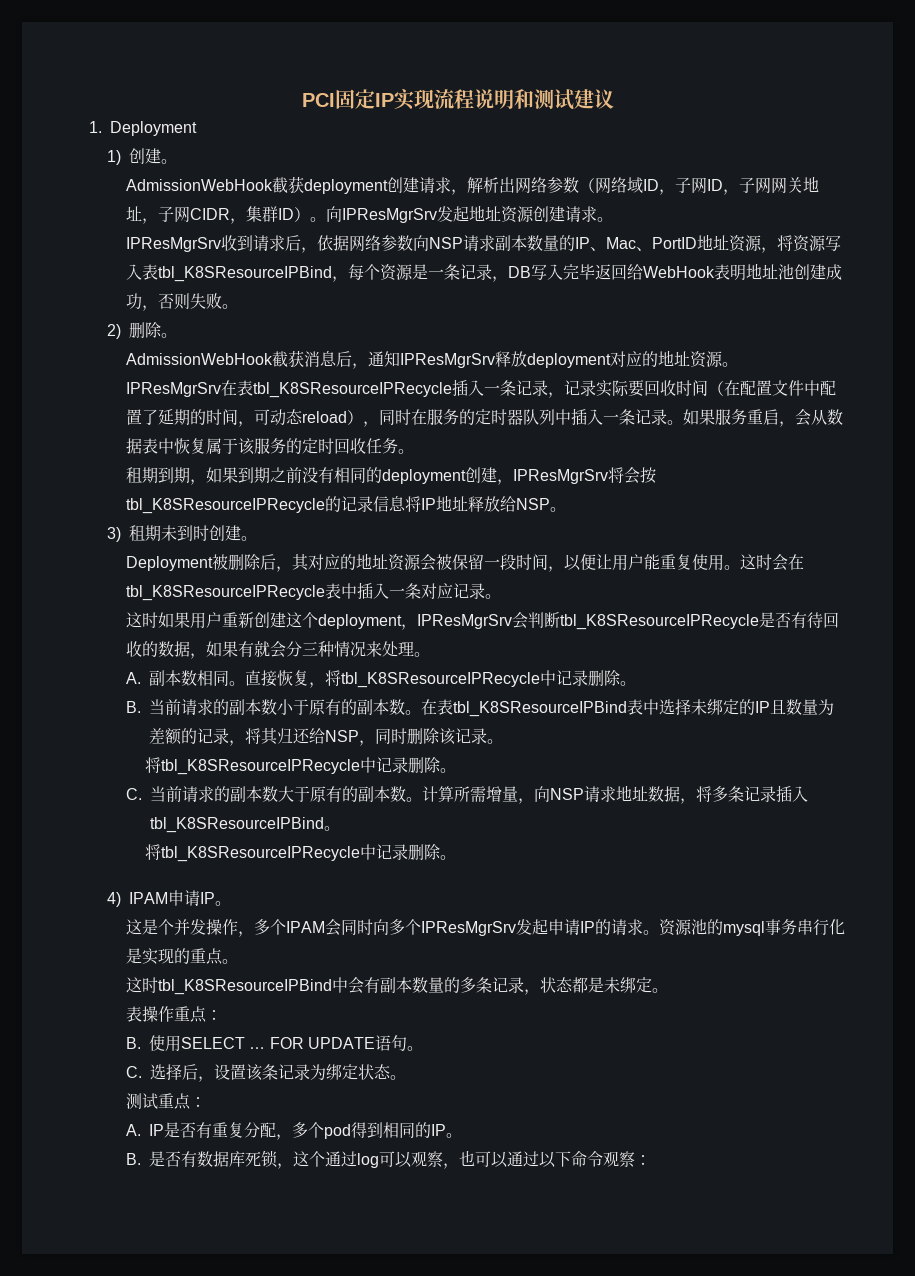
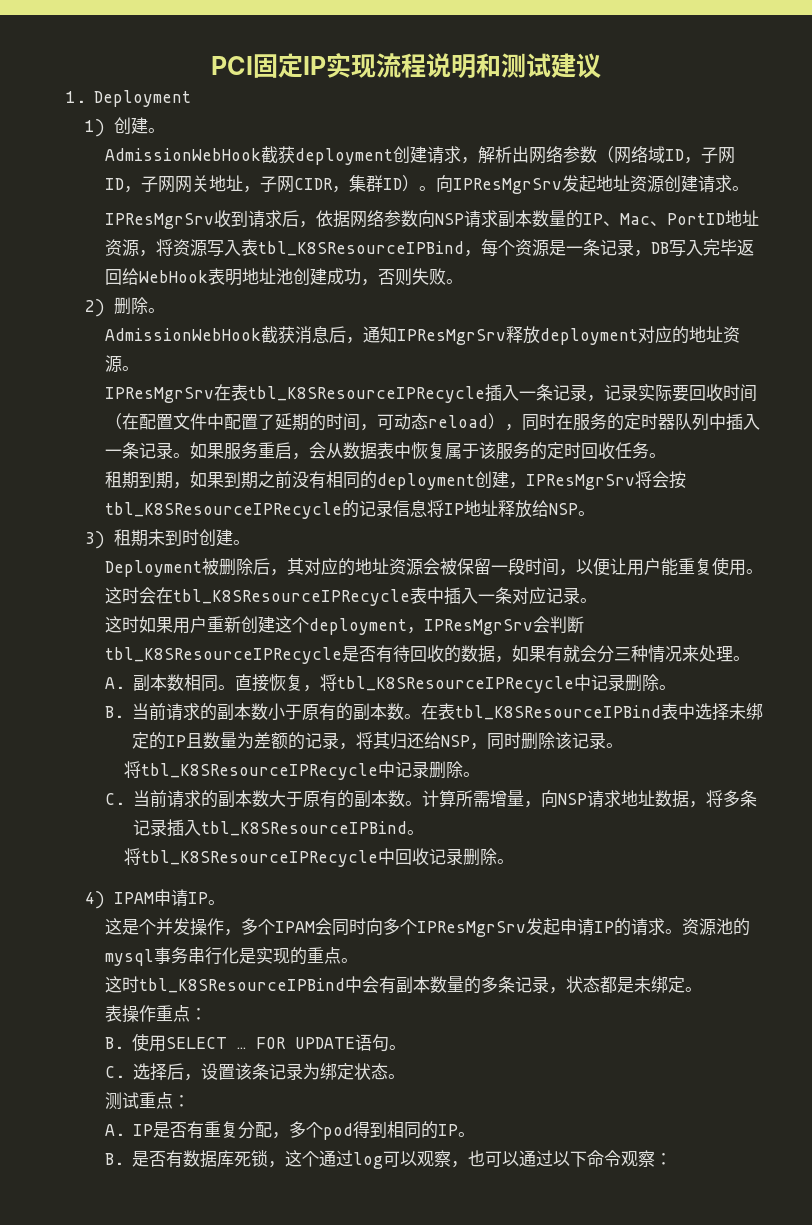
(376, 852) none -> [395,848,430,866] 回收

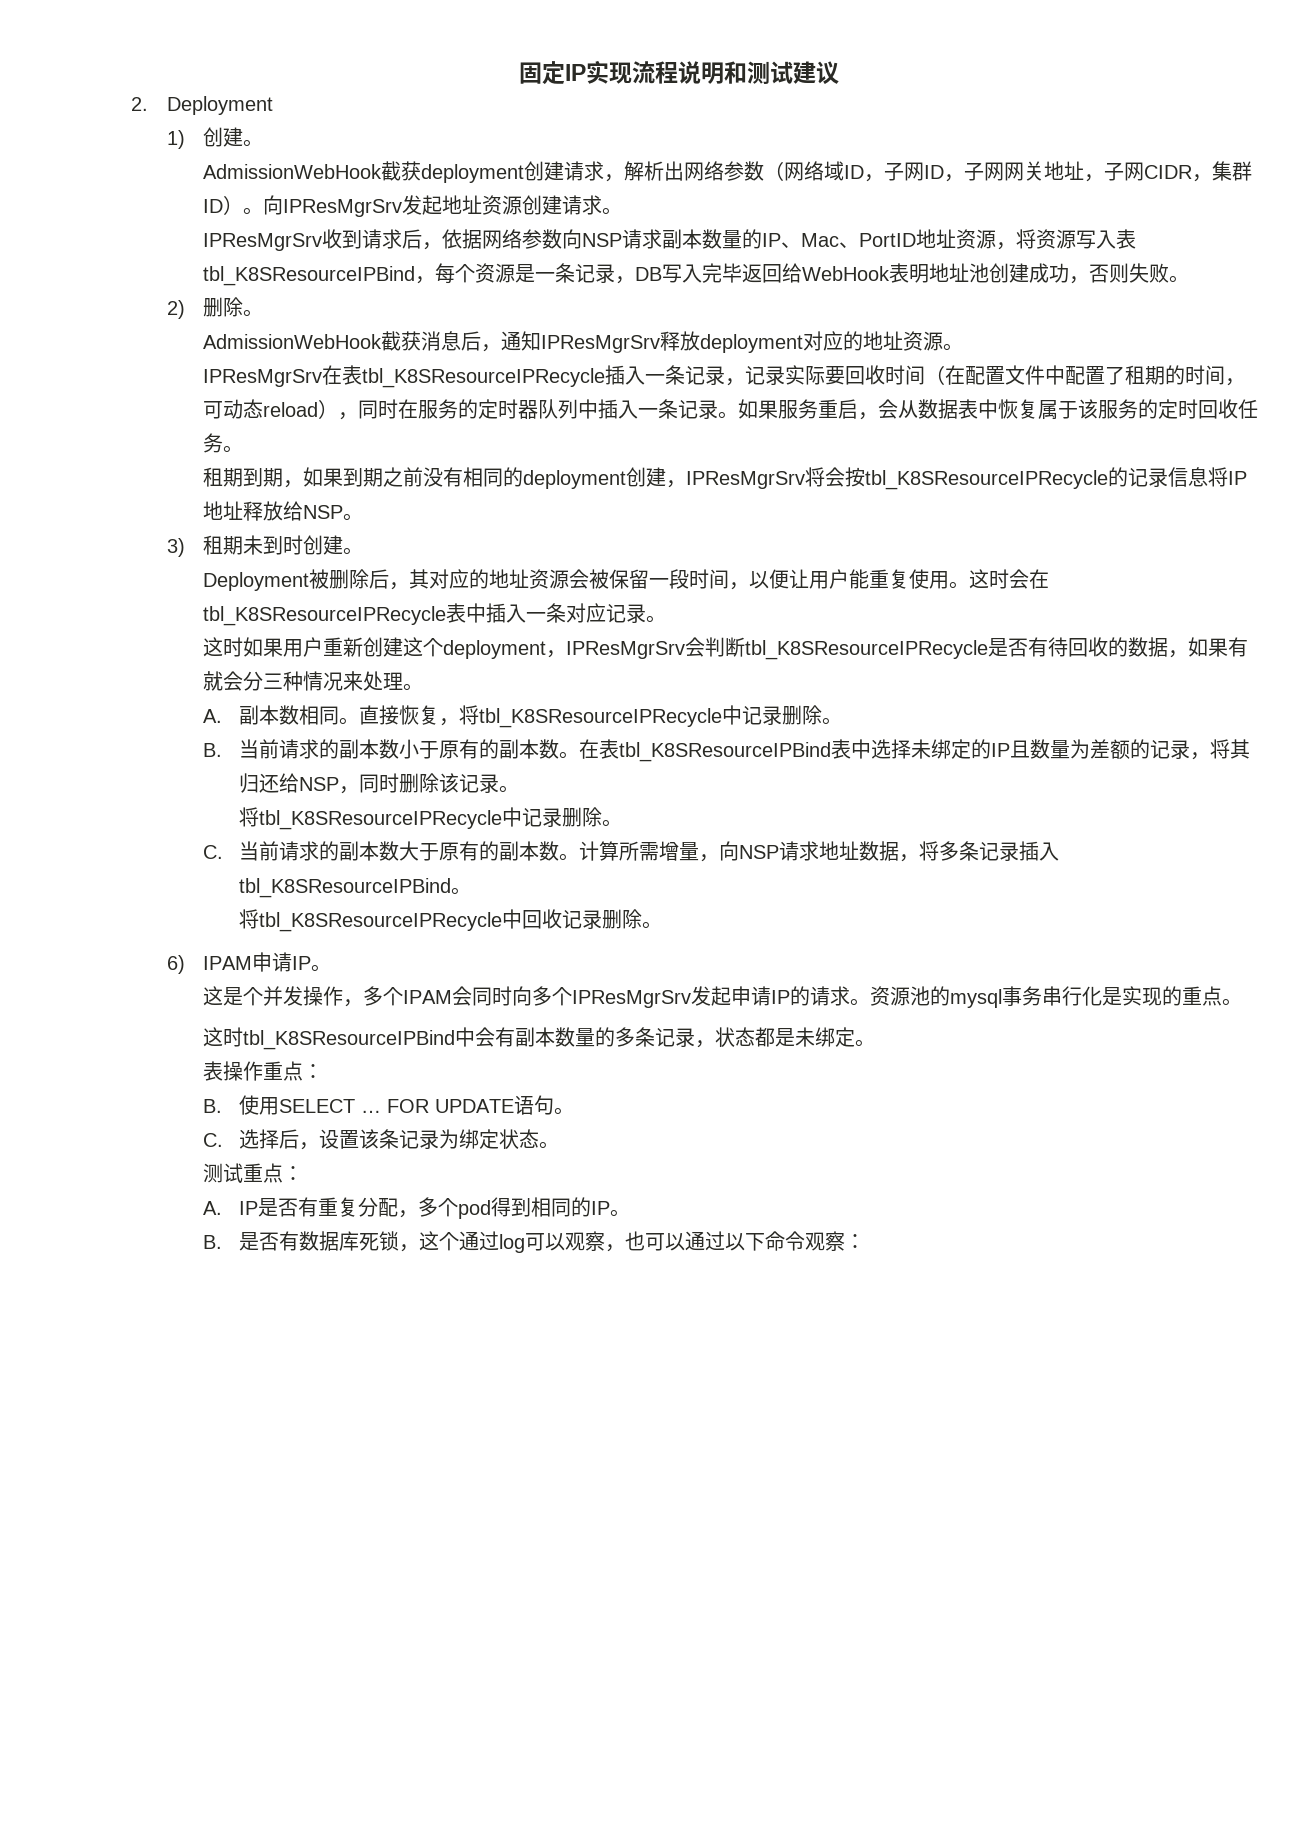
[211,56,253,75] PCI -> (519, 73) none
[65,91,86,103] 1. -> [131,97,149,111] 2.
[274,413,292,430] 延 -> [1125,365,1146,385] 租
[85,891,106,909] 4) -> [167,955,186,974] 6)

